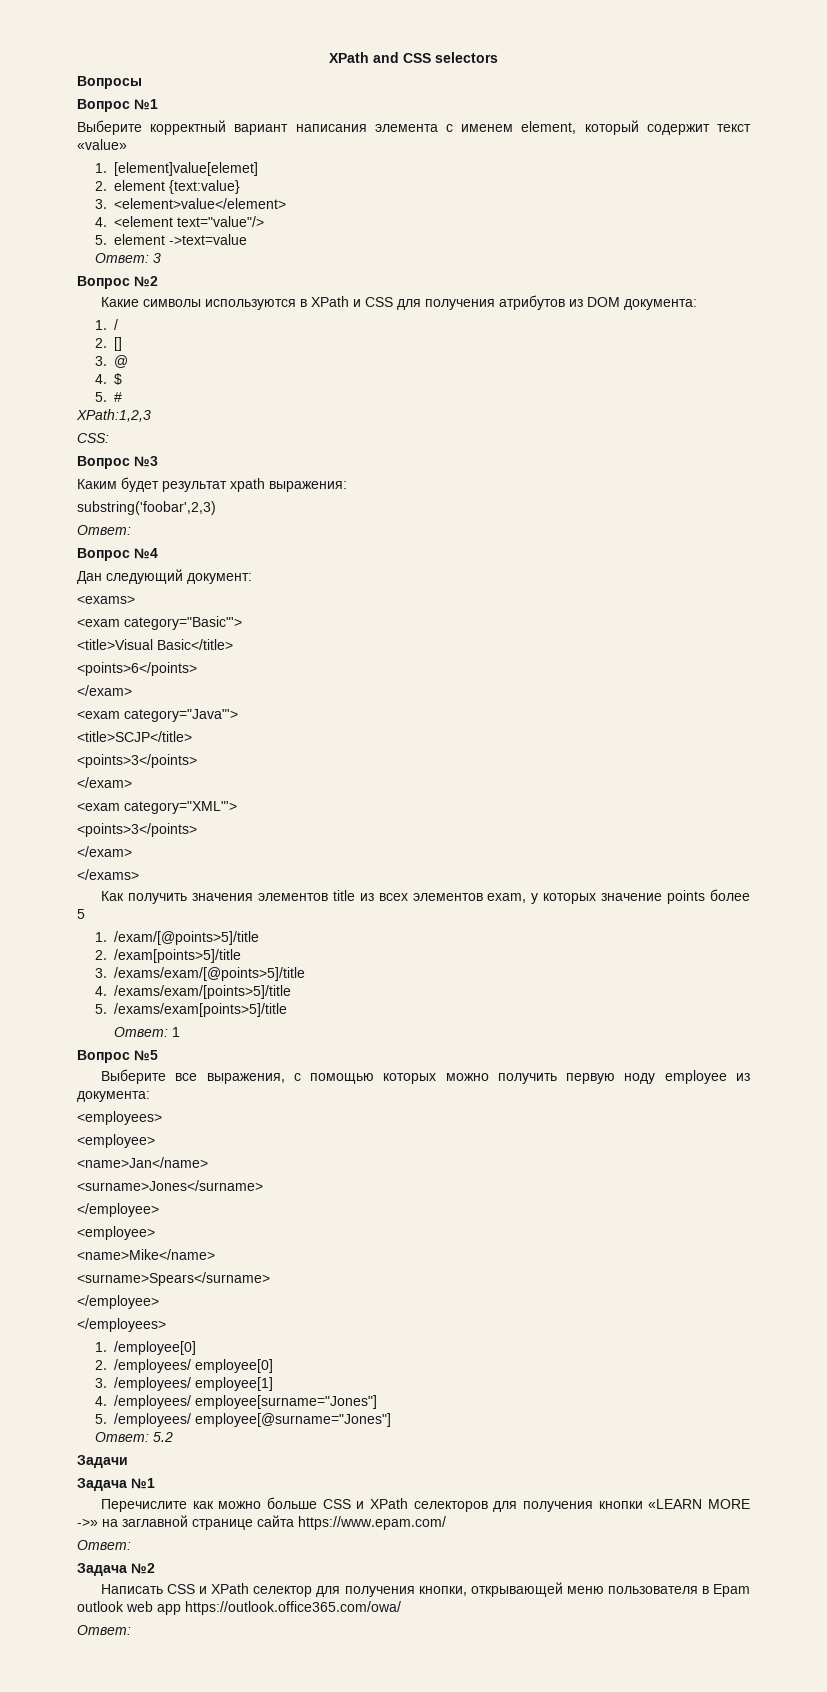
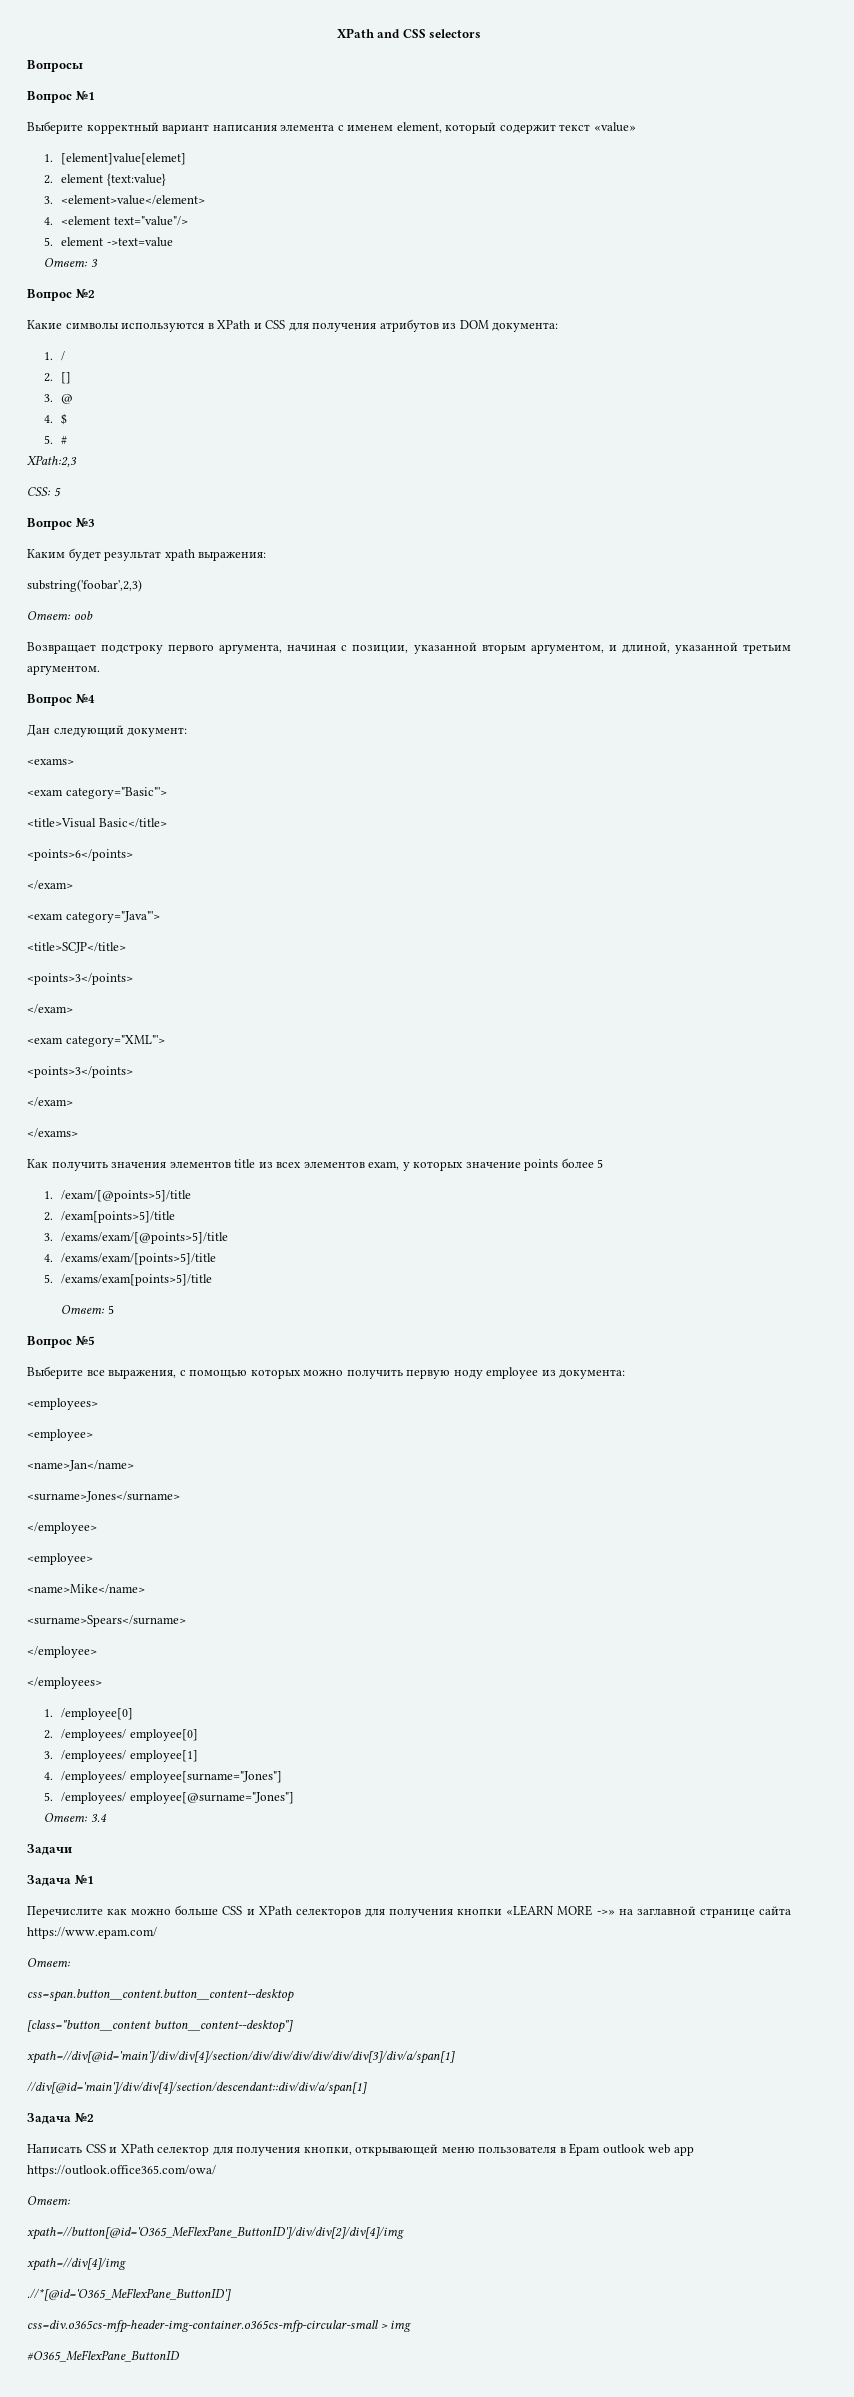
[76,409,151,422] XPath:1,2,3 -> [27,455,77,467] XPath:2,3
(109, 438) none -> [53,488,61,497] 5
(131, 530) none -> [73,611,93,620] [27,642,792,654] [27,665,100,675] oob // Возвращает подстроку первого аргумента, начиная с позиции, указанной вторым аргументом, и длиной, указанной третьим аргументом.
[171,1027,180,1037] 1 -> [107,1305,114,1314] 5
[153,1432,174,1442] 5.2 -> [90,1813,107,1822] 3.4
(131, 1545) none -> [27,1989,294,2002] [27,2020,293,2033] [27,2050,455,2064] [27,2081,367,2095] // css=span.button__content.button__content--desktop // [class="button__content button__content--desktop"] // xpath=//div[@id='main']/div/div[4]/section/div/div/div/div/div/div[3]/div/a/span[1] // //div[@id='main']/div/div[4]/section/descendant::div/div/a/span[1]
(131, 1630) none -> [27,2226,404,2240] [27,2257,126,2271] [27,2288,231,2301] [27,2320,412,2333] [27,2350,180,2362] // xpath=//button[@id='O365_MeFlexPane_ButtonID']/div/div[2]/div[4]/img // xpath=//div[4]/img // .//*[@id='O365_MeFlexPane_ButtonID'] // css=div.o365cs-mfp-header-img-container.o365cs-mfp-circular-small > img // #O365_MeFlexPane_ButtonID

